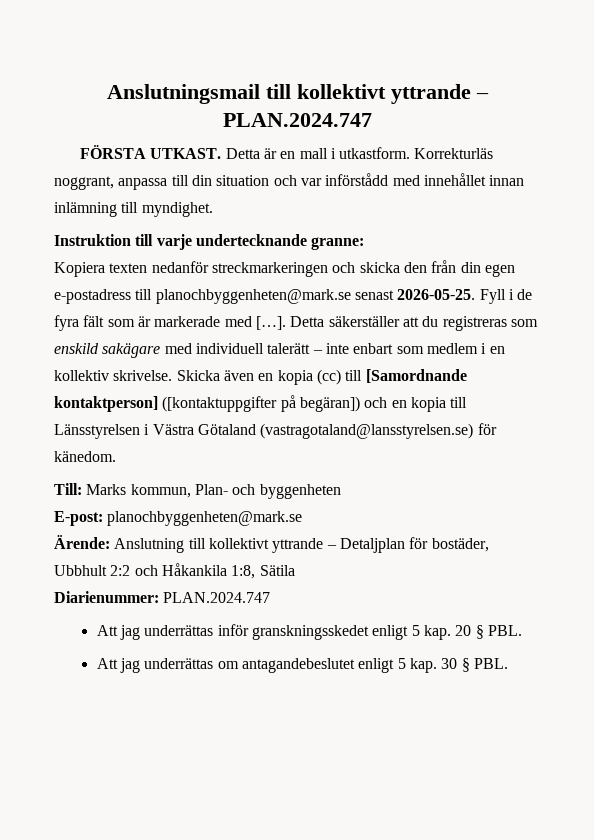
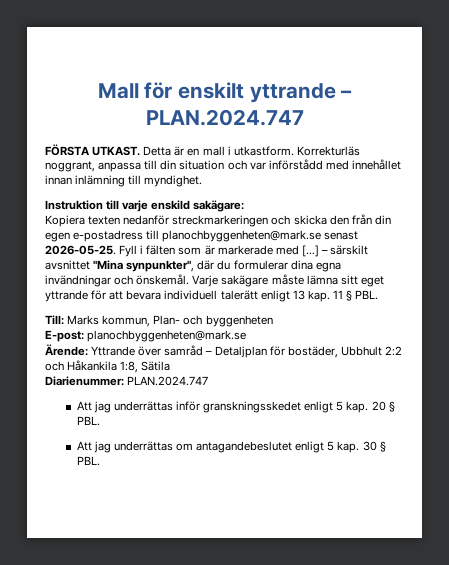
[106,84,386,104] Anslutningsmail till kollektivt -> [97,82,244,99] Mall för enskilt
[195,234,365,250] undertecknande granne: -> [151,200,245,212] enskild sakägare:
[517,289,533,300] [54,315,105,331] de fyra fält -> [146,245,176,255] fälten
[255,316,538,331] [54,343,505,358] [54,369,467,385] [54,395,468,412] [54,423,497,439] [54,451,116,462] […]. Detta säkerställer att du registreras som enskild sakägare med individuell talerätt – inte enbart som medlem i en kollektiv skrivelse. Skicka även en kopia (cc) till [Samordnande kontaktperson] ([kontaktuppgifter på begäran]) och en kopia till Länsstyrelsen i Västra Götaland (vastragotaland@lansstyrelsen.se) för känedom. -> [301,245,369,257] [45,260,341,272] [45,274,384,287] [45,290,379,302] […] – särskilt avsnittet "Mina synpunkter", där du formulerar dina egna invändningar och önskemål. Varje sakägare måste lämna sitt eget yttrande för att bevara individuell talerätt enligt 13 kap. 11 § PBL.
[114,538,324,553] Anslutning till kollektivt yttrande -> [91,345,204,356] Yttrande över samråd

